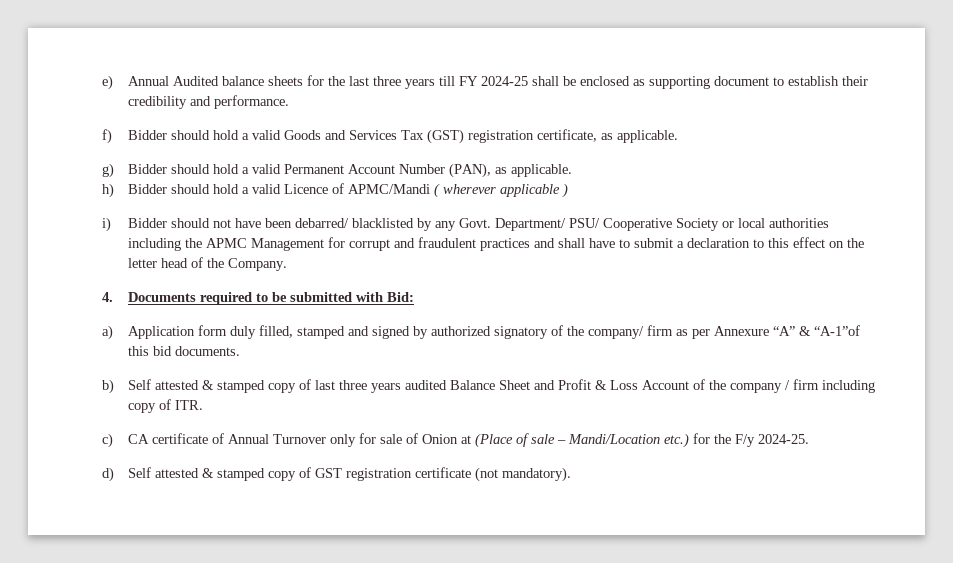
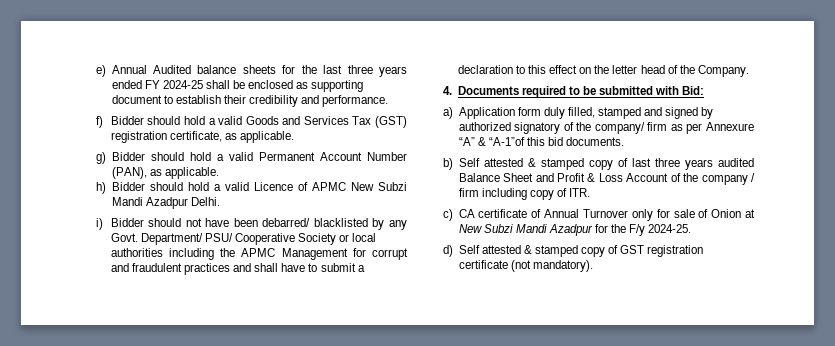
[439,76,456,86] till -> [111,80,142,89] ended
[348,183,569,198] APMC/Mandi ( wherever applicable ) -> [311,182,407,191] [111,197,220,209] APMC New Subzi Mandi Azadpur Delhi.
[475,433,690,448] (Place of sale – Mandi/Location etc.) -> [458,224,593,236] New Subzi Mandi Azadpur

